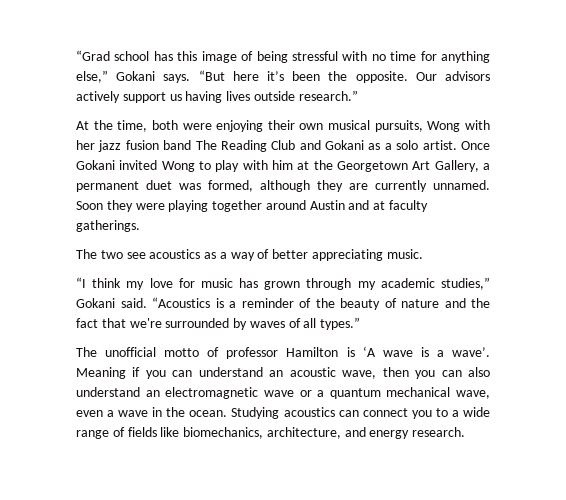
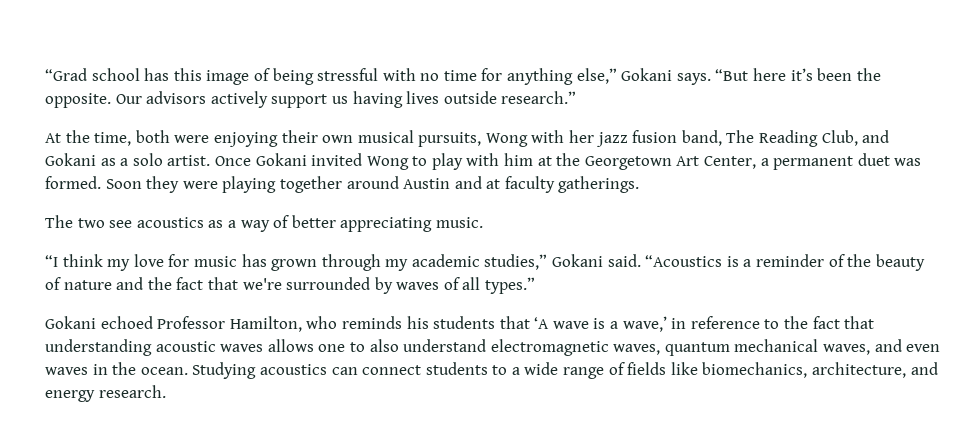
[163,140,192,150] band -> [681,130,722,146] band,
[271,140,296,150] Club -> [821,130,858,146] Club,
[434,160,479,172] Gallery, -> [704,156,757,169] Center,
[208,180,490,192] formed, although they are currently unnamed. -> [45,176,101,189] formed.
[76,346,490,359] [76,367,490,379] [76,387,490,399] [76,410,149,417] The unofficial motto of professor Hamilton is ‘A wave is a wave’. Meaning if you can understand an acoustic wave, then you can also understand an electromagnetic wave or a quantum mechanical wave, even a wave -> [45,316,875,332] [45,339,941,356] [45,367,88,375] Gokani echoed Professor Hamilton, who reminds his students that ‘A wave is a wave,’ in reference to the fact that understanding acoustic waves allows one to also understand electromagnetic waves, quantum mechanical waves, and even waves
[411,410,432,419] you -> [425,362,488,375] students

